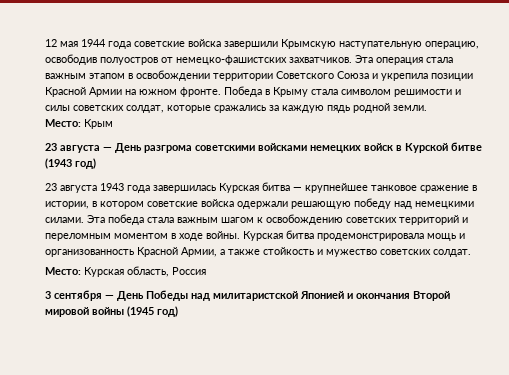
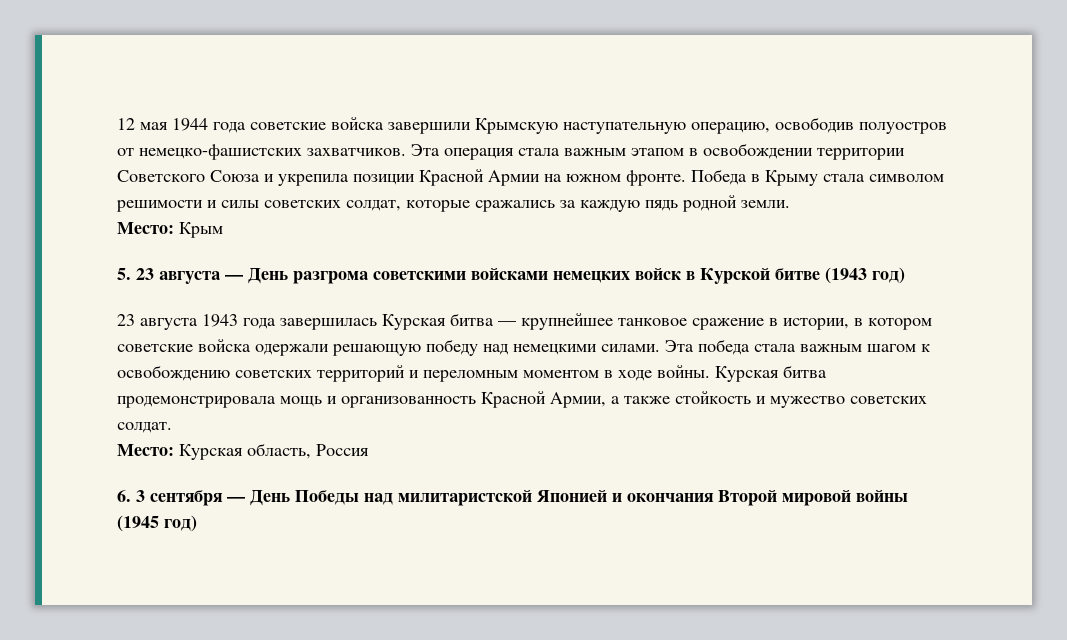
(113, 124) none -> [117,268,131,280] 5.
(206, 271) none -> [117,490,131,502] 6.

